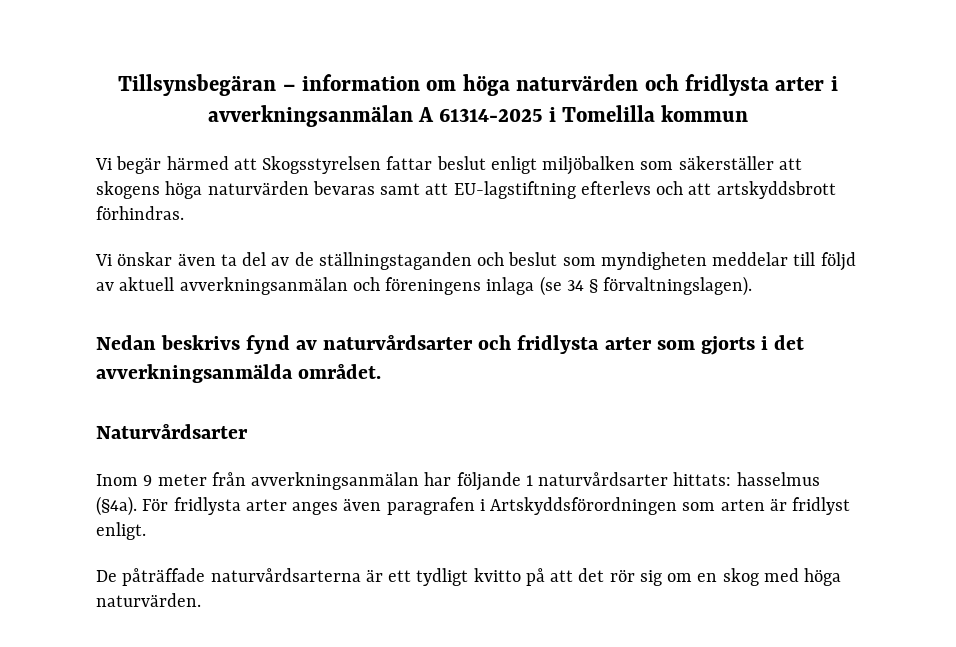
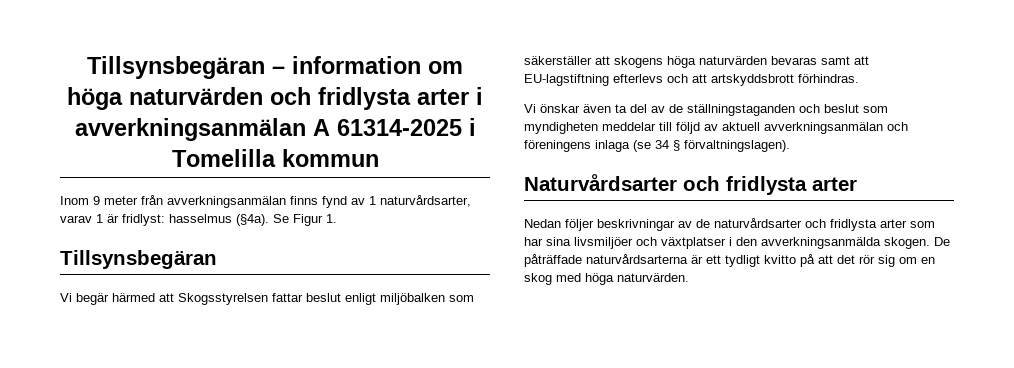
(749, 113) none -> [60,195,471,208] [60,214,337,226] [60,250,217,269] // Inom 9 meter från avverkningsanmälan finns fynd av 1 naturvårdsarter, varav 1 är fridlyst: hasselmus (§4a). Se Figur 1. // Tillsynsbegäran
[96,335,318,354] Nedan beskrivs fynd av -> [524,174,857,195] [524,219,710,231] Naturvårdsarter och fridlysta arter // Nedan följer beskrivningar av de
[700,335,804,355] [96,363,382,383] [96,423,248,439] [96,472,820,491] [96,496,851,516] [96,522,146,540] gjorts i det avverkningsanmälda området. // Naturvårdsarter // Inom 9 meter från avverkningsanmälan har följande 1 naturvårdsarter hittats: hasselmus (§4a). För fridlysta arter anges även paragrafen i Artskyddsförordningen som arten är fridlyst enligt. // -> [524,237,930,249] har sina livsmiljöer och växtplatser i den avverkningsanmälda skogen.

